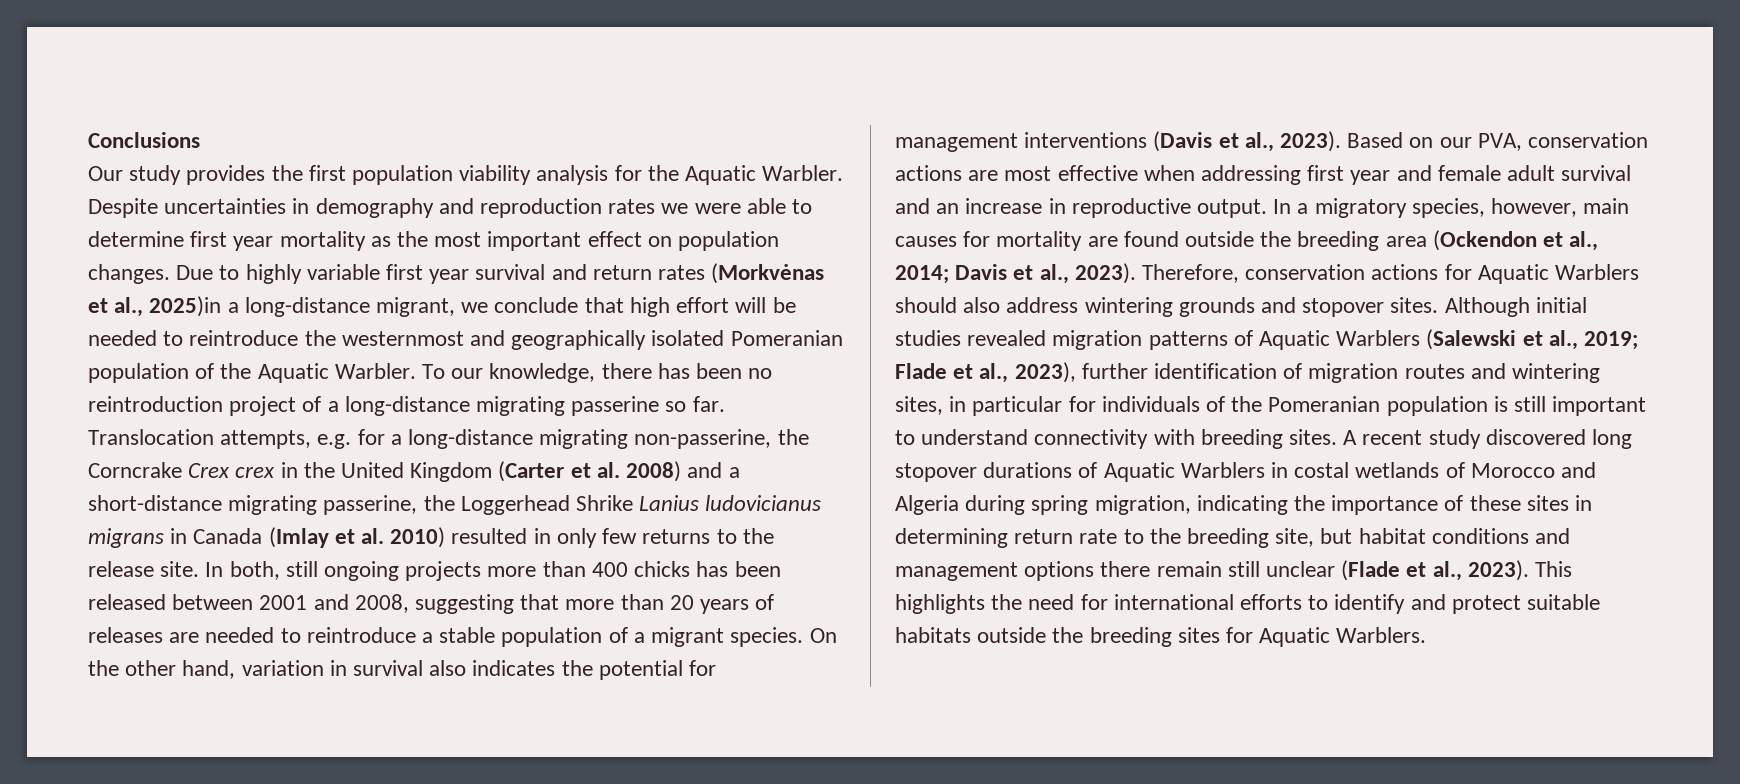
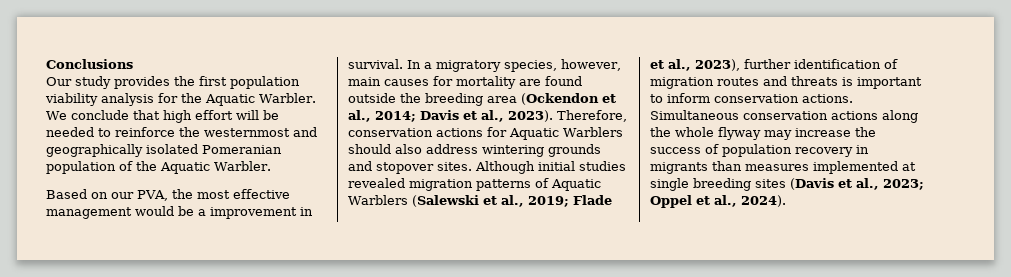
[88,198,813,218] [88,231,780,251] [88,263,825,284] [88,296,489,317] Despite uncertainties in demography and reproduction rates we were able to determine first year mortality as the most important effect on population changes. Due to highly variable first year survival and return rates (Morkvėnas et al., 2025)in a long-distance migrant, we -> [46,111,67,120] We
[189,330,299,346] reintroduce -> [115,127,175,137] reinforce
[422,363,773,383] [88,396,725,416] [88,429,809,449] [88,461,740,482] [88,495,822,515] [88,527,774,548] [88,561,781,581] [88,594,775,614] [88,627,837,647] [88,660,717,680] [895,131,1649,152] [895,165,1632,185] [895,198,1268,218] To our knowledge, there has been no reintroduction project of a long-distance migrating passerine so far. Translocation attempts, e.g. for a long-distance migrating non-passerine, the Corncrake Crex crex in the United Kingdom (Carter et al. 2008) and a short-distance migrating passerine, the Loggerhead Shrike Lanius ludovicianus migrans in Canada (Imlay et al. 2010) resulted in only few returns to the release site. In both, still ongoing projects more than 400 chicks has been released between 2001 and 2008, suggesting that more than 20 years of releases are needed to reintroduce a stable population of a migrant species. On the other hand, variation in survival also indicates the potential for management interventions (Davis et al., 2023). Based on our PVA, conservation actions are most effective when addressing first year and female adult survival and an increase in reproductive output. -> [46,189,290,201] [46,206,313,219] [348,59,403,69] // Based on our PVA, the most effective management would be a improvement in survival.
[1512,363,1601,383] [895,396,1647,416] [895,429,1633,449] [895,462,1597,482] [895,495,1593,515] [895,528,1571,548] [895,560,1573,581] [895,594,1601,614] [895,627,1427,647] wintering sites, in particular for individuals of the Pomeranian population is still important to understand connectivity with breeding sites. A recent study discovered long stopover durations of Aquatic Warblers in costal wetlands of Morocco and Algeria during spring migration, indicating the importance of these sites in determining return rate to the breeding site, but habitat conditions and management options there remain still unclear (Flade et al., 2023). This highlights the need for international efforts to identify and protect suitable habitats outside the breeding sites for Aquatic Warblers. -> [791,76,922,89] [650,93,853,103] [650,110,918,123] [650,127,876,140] [650,144,869,157] [650,161,916,174] [650,178,924,191] [650,195,786,208] threats is important to inform conservation actions. Simultaneous conservation actions along the whole flyway may increase the success of population recovery in migrants than measures implemented at single breeding sites (Davis et al., 2023; Oppel et al., 2024).

